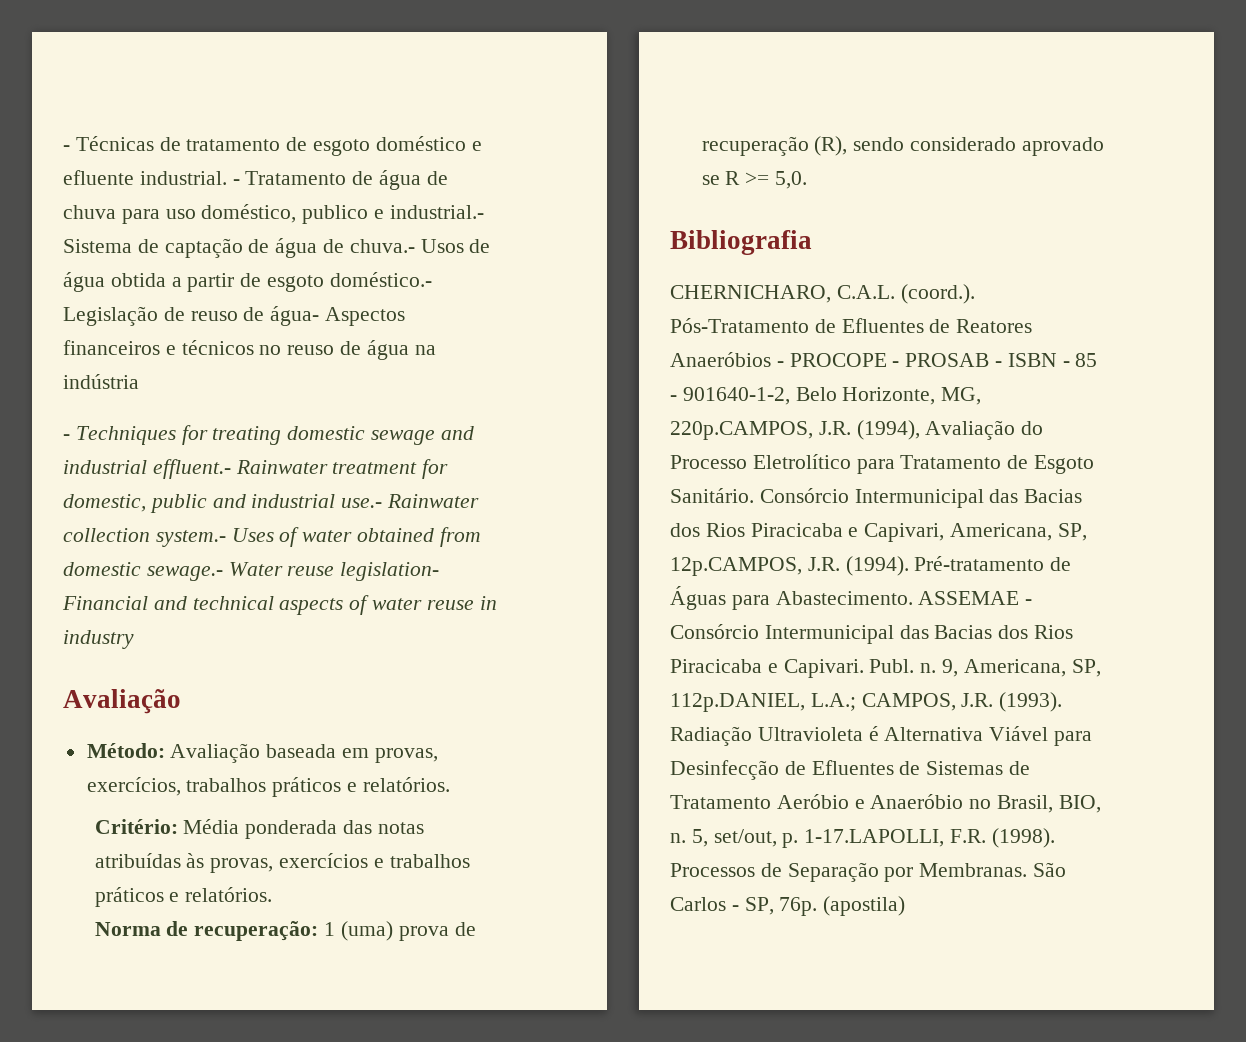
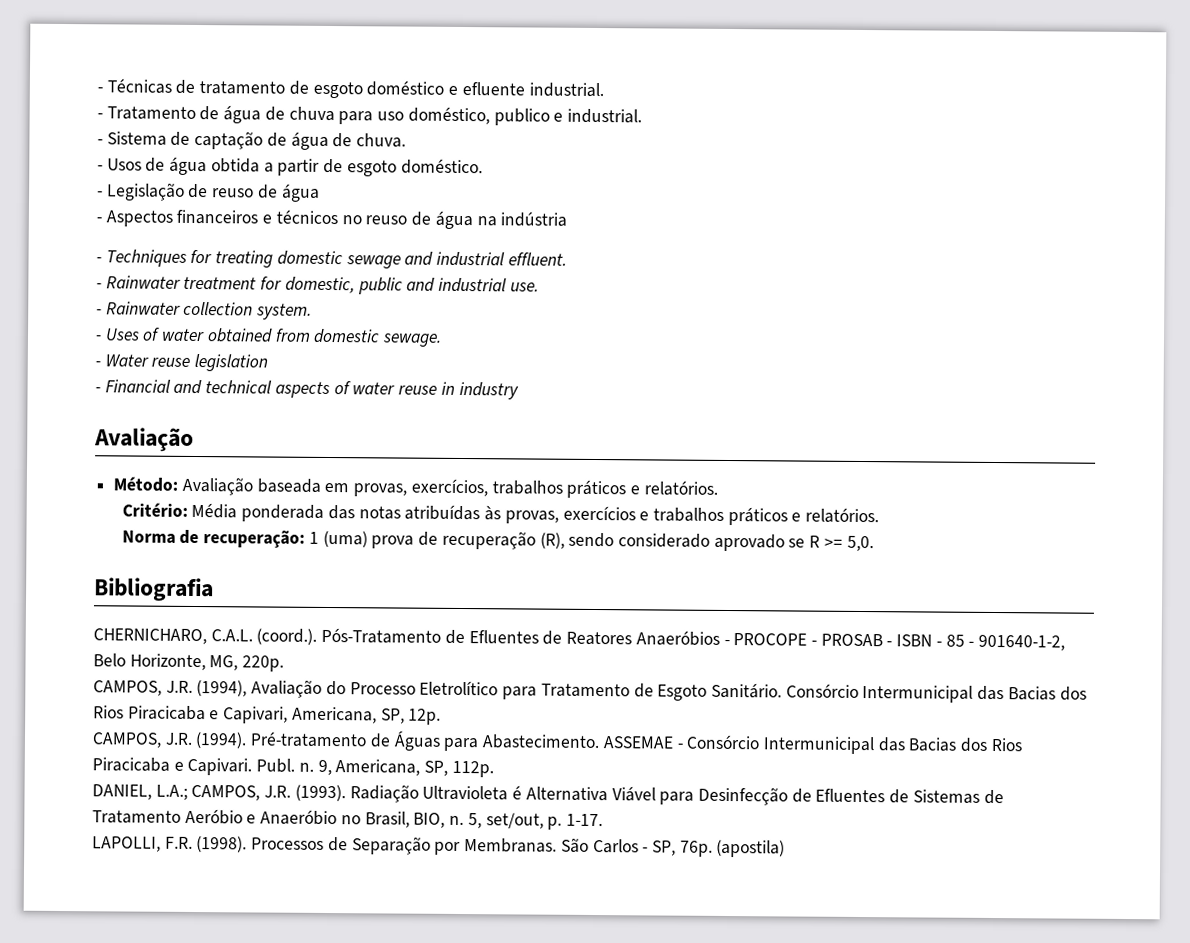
(227, 178) none -> (604, 90) //
[389,205,484,219] industrial.- -> [566,108,642,124] [97,139,103,145] industrial. // -
[349,239,415,253] chuva.- -> [356,133,407,148] [97,165,103,171] chuva. // -
[329,272,432,287] doméstico.- -> [400,158,483,175] [97,191,103,197] doméstico. // -
[270,306,320,326] água- -> [281,183,320,202] [96,217,102,223] água // -
[152,459,231,479] effluent.- -> [507,252,567,266] [96,283,102,289] effluent. // -
[341,494,480,508] [63,528,226,547] use.- Rainwater collection system.- -> [509,282,539,292] [96,301,313,320] [95,335,102,341] use. // - Rainwater collection system. // -
[146,562,440,581] sewage.- Water reuse legislation- -> [382,333,443,347] [95,353,269,372] [95,387,101,393] sewage. // - Water reuse legislation // -
[670,421,813,440] 220p.CAMPOS, -> [242,655,285,672] [93,680,162,696] 220p. // CAMPOS,
[670,557,802,576] 12p.CAMPOS, -> [408,708,442,725] [92,732,162,748] 12p. // CAMPOS,
[670,693,805,712] 112p.DANIEL, -> [451,760,494,778] [92,784,152,800] 112p. // DANIEL,
[804,829,945,847] 1-17.LAPOLLI, -> [565,813,603,827] [92,836,161,852] 1-17. // LAPOLLI,

